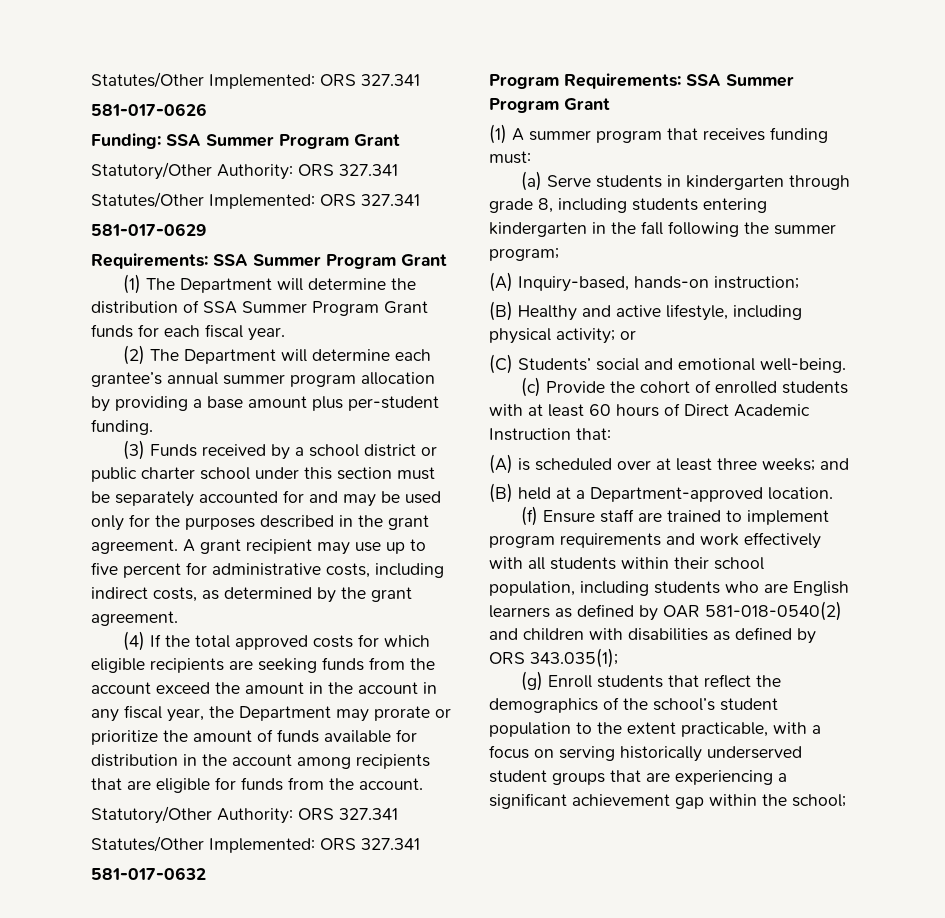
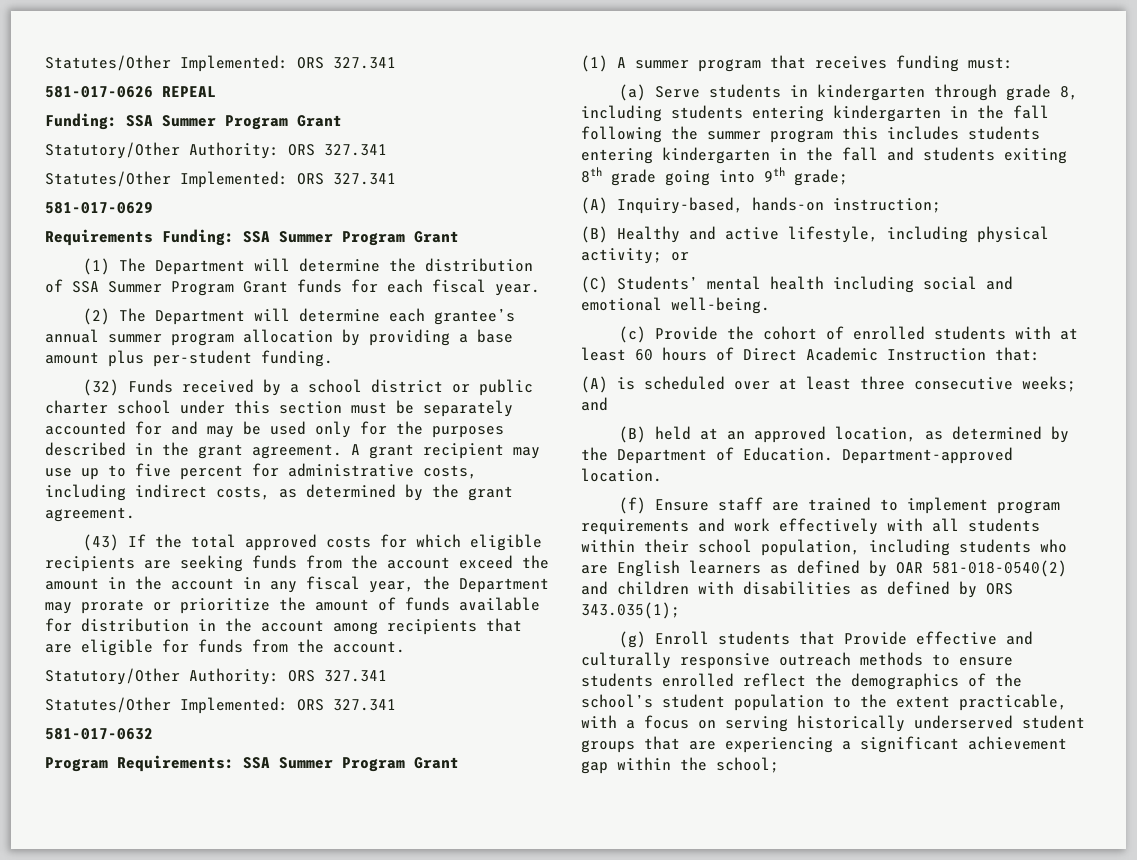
(207, 109) none -> [162,86,216,97] REPEAL
[91,253,208,269] Requirements: -> [45,229,234,246] Requirements Funding:
[122,440,145,460] (3) -> [83,379,120,396] (32)
[122,631,145,651] (4) -> [83,534,120,551] (43)
[489,248,559,261] program; -> [770,126,1040,143] [581,147,1067,164] [581,167,848,186] program this includes students entering kindergarten in the fall and students exiting 8th grade going into 9th grade;
(591, 364) none -> [707,276,914,293] mental health including
(757, 464) none -> [914,377,1013,390] consecutive
[576,490,585,499] a -> [727,426,1070,443] [581,447,833,464] an approved location, as determined by the Department of Education.
(699, 681) none -> [844,631,1034,645] [581,652,1013,669] [581,673,734,687] Provide effective and culturally responsive outreach methods to ensure students enrolled

